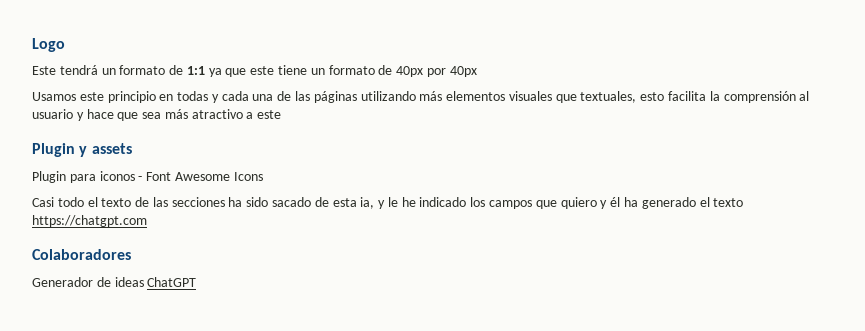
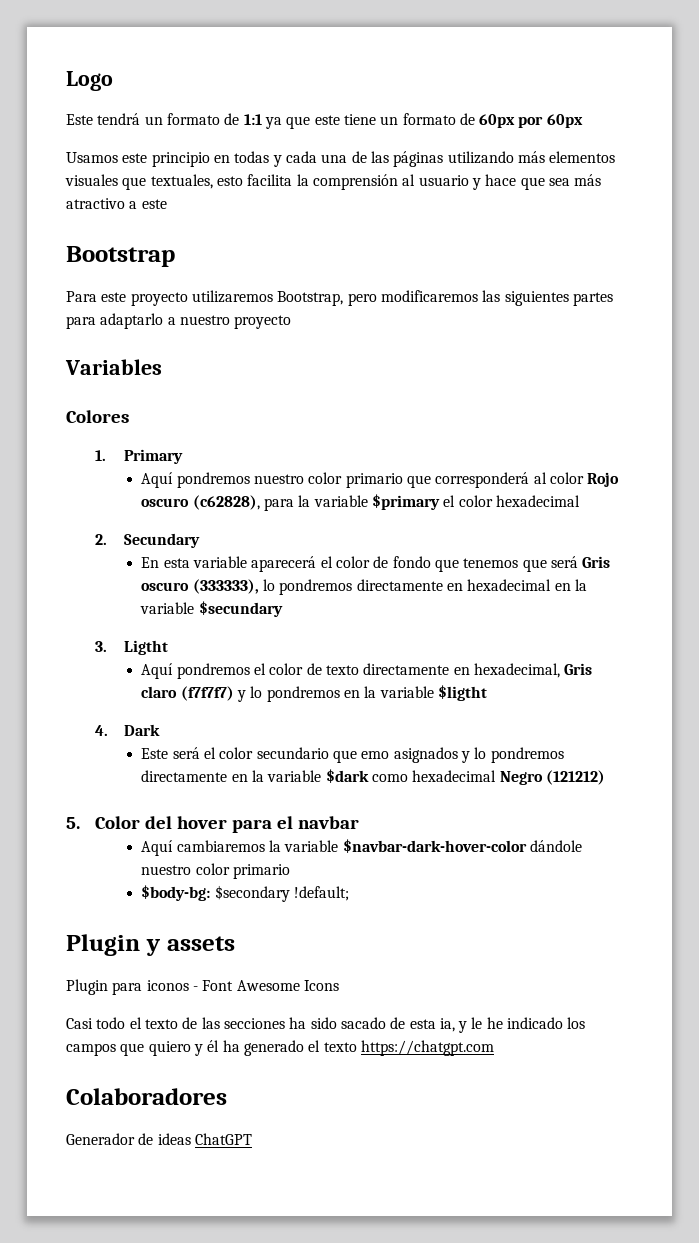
[396,66,477,77] 40px por 40px -> [479,114,583,128] 60px por 60px
(282, 114) none -> [66,246,175,267] [66,290,613,306] [66,313,292,329] [65,359,162,375] [66,410,129,423] [94,449,183,464] [141,472,620,488] [141,494,580,511] [94,533,200,548] [141,556,611,572] [141,579,587,595] [140,601,283,617] [94,640,168,655] [141,663,593,679] [141,685,487,702] [94,724,160,736] [141,747,564,763] [141,769,605,785] [66,816,359,833] [141,839,583,856] [141,863,291,879] [141,885,350,902] // Bootstrap // Para este proyecto utilizaremos Bootstrap, pero modificaremos las siguientes partes para adaptarlo a nuestro proyecto // Variables // Colores // 1. Primary // Aquí pondremos nuestro color primario que corresponderá al color Rojo oscuro (c62828), para la variable $primary el color hexadecimal // 2. Secundary // En esta variable aparecerá el color de fondo que tenemos que será Gris oscuro (333333), lo pondremos directamente en hexadecimal en la variable $secundary // 3. Ligtht // Aquí pondremos el color de texto directamente en hexadecimal, Gris claro (f7f7f7) y lo pondremos en la variable $ligtht // 4. Dark // Este será el color secundario que emo asignados y lo pondremos directamente en la variable $dark como hexadecimal Negro (121212) // 5. Color del hover para el navbar // Aquí cambiaremos la variable $navbar-dark-hover-color dándole nuestro color primario // $body-bg: $secondary !default;

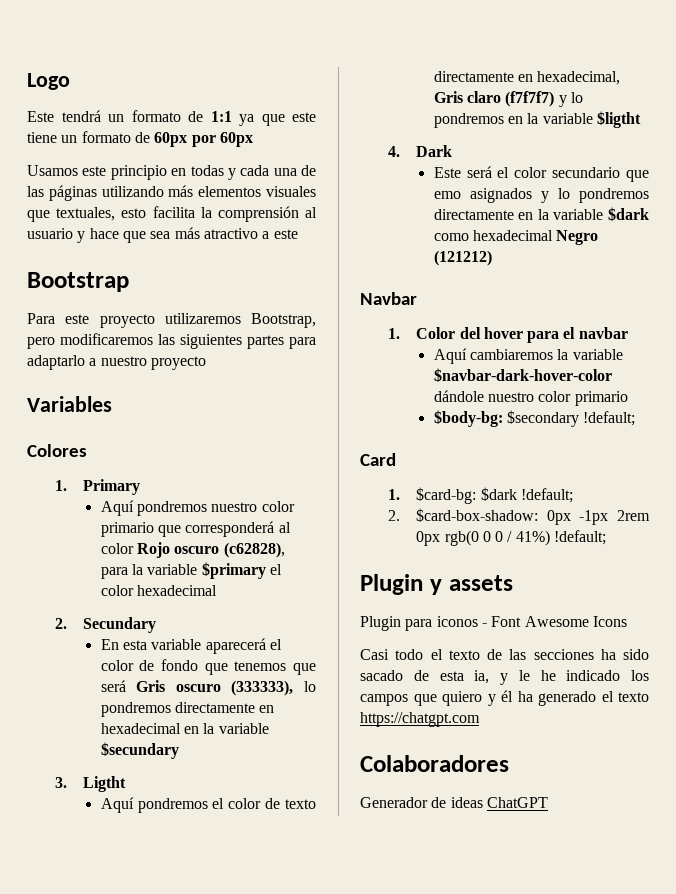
[66,817,80,829] 5. -> [360,292,417,305] [388,328,401,339] Navbar // 1.
(350, 893) none -> [360,453,396,466] [388,487,573,504] [388,508,650,525] [416,530,607,546] // Card // 1. $card-bg: $dark !default; // 2. $card-box-shadow: 0px -1px 2rem 0px rgb(0 0 0 / 41%) !default;

